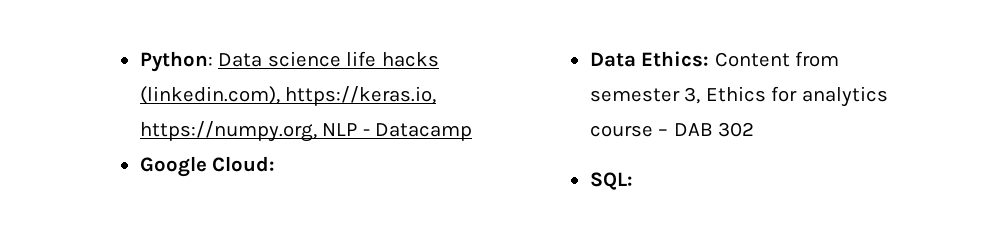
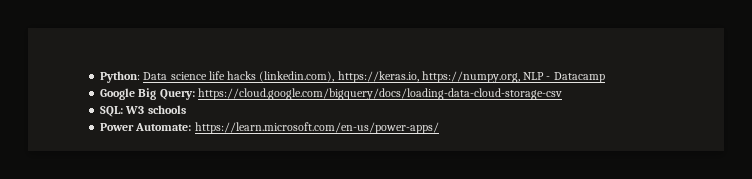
[212,156,276,172] [589,51,840,67] [589,86,888,107] [589,122,755,137] [589,172,633,190] Cloud: // Data Ethics: Content from semester 3, Ethics for analytics course – DAB 302 // SQL: -> [138,88,562,100] [100,105,186,117] [100,122,439,134] Big Query: https://cloud.google.com/bigquery/docs/loading-data-cloud-storage-csv // SQL: W3 schools // Power Automate: https://learn.microsoft.com/en-us/power-apps/

